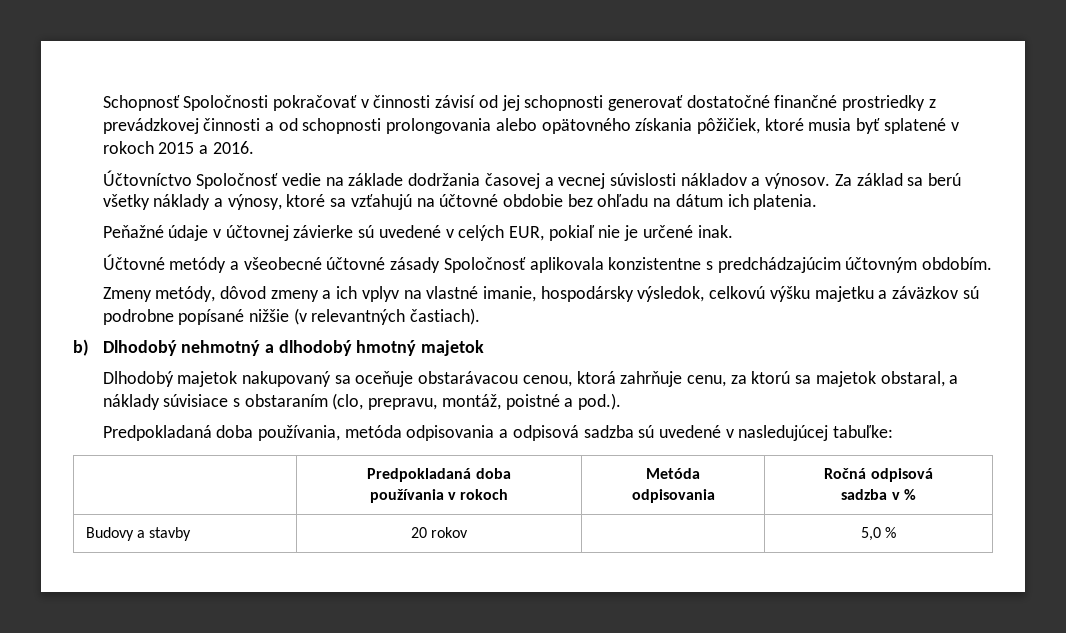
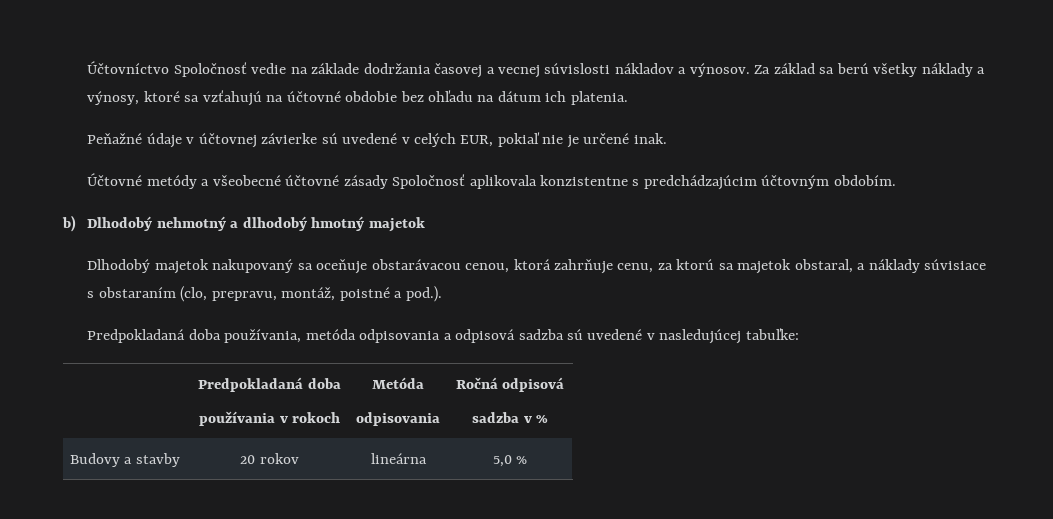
[102,95,936,111] [102,118,959,134] [102,141,254,154] Schopnosť Spoločnosti pokračovať v činnosti závisí od jej schopnosti generovať dostatočné finančné prostriedky z prevádzkovej činnosti a od schopnosti prolongovania alebo opätovného získania pôžičiek, ktoré musia byť splatené v rokoch 2015 a 2016. // -> (87, 67) none
[102,286,979,302] [102,308,481,325] // Zmeny metódy, dôvod zmeny a ich vplyv na vlastné imanie, hospodársky výsledok, celkovú výšku majetku a záväzkov sú podrobne popísané nižšie (v relevantných častiach). -> (896, 180) none
(469, 532) none -> [370,453,427,464] lineárna

